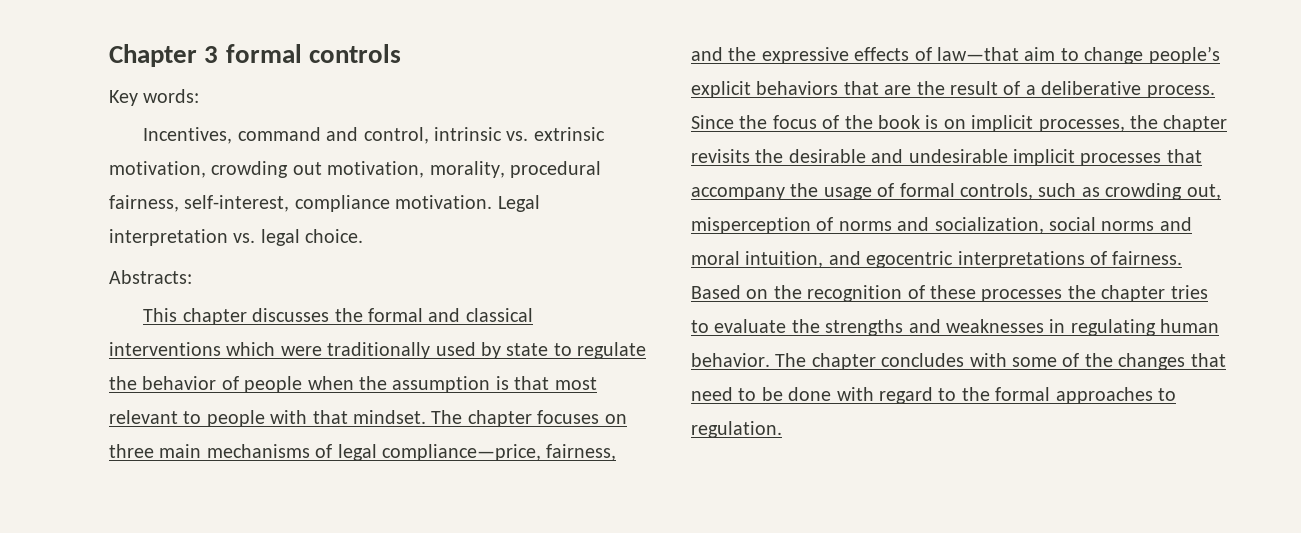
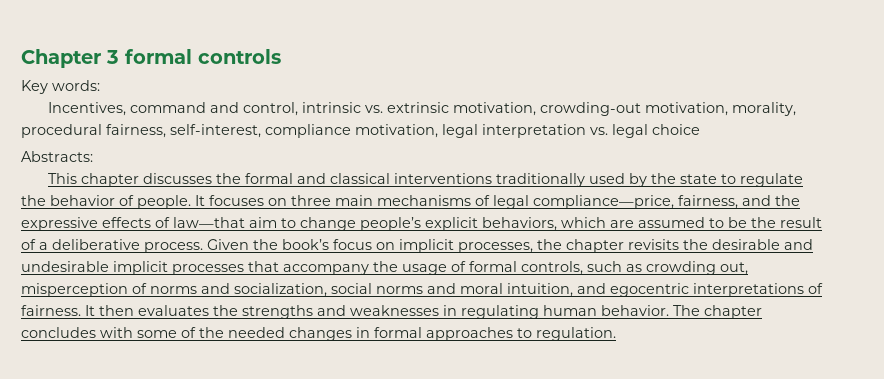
[211,161,322,178] crowding out -> [539,102,641,116] crowding-out
[395,195,540,212] motivation. Legal -> [355,124,478,138] motivation, legal
[305,229,364,243] choice. -> [652,124,700,135] choice
[226,342,322,356] which were -> (492, 178) none
(501, 350) none -> [650,173,676,184] the
[244,376,597,393] [109,410,532,427] people when the assumption is that most relevant to people with that mindset. The chapter -> [137,195,205,209] people. It
[756,81,912,95] behaviors that are -> [482,217,747,231] behaviors, which are assumed to be
[691,115,939,129] Since the focus of the book is -> [207,239,372,250] Given the book’s focus
[691,285,1208,302] [691,319,787,333] Based on the recognition of these processes the chapter tries to evaluate -> [85,305,209,316] It then evaluates
[1118,353,1226,370] [691,387,990,404] changes that need to be done with regard to the -> [228,327,370,341] needed changes in

